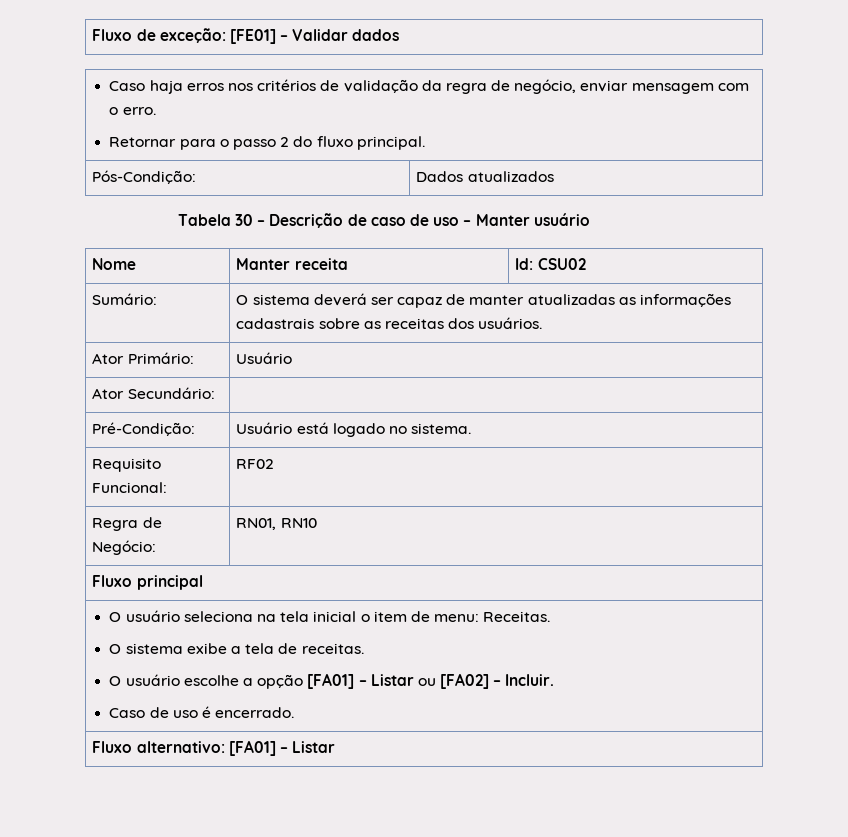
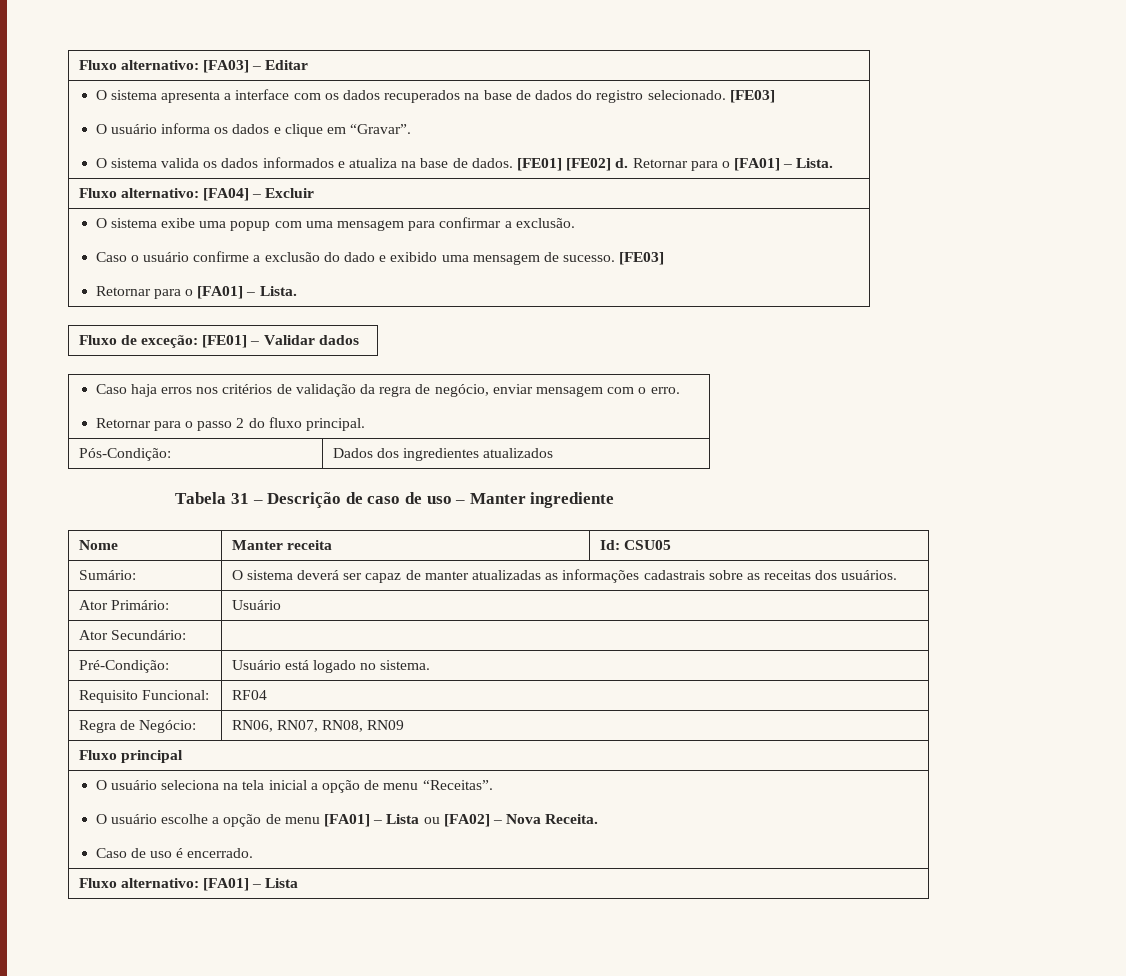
[92,29,133,41] Fluxo -> [78,60,309,73] [95,89,775,103] [95,123,412,137] [95,157,834,171] [78,188,315,201] [95,217,575,231] [95,251,665,265] [95,286,297,299] [78,335,117,345] Fluxo alternativo: [FA03] – Editar // O sistema apresenta a interface com os dados recuperados na base de dados do registro selecionado. [FE03] // O usuário informa os dados e clique em “Gravar”. // O sistema valida os dados informados e atualiza na base de dados. [FE01] [FE02] d. Retornar para o [FA01] – Lista. // Fluxo alternativo: [FA04] – Excluir // O sistema exibe uma popup com uma mensagem para confirmar a exclusão. // Caso o usuário confirme a exclusão do dado e exibido uma mensagem de sucesso. [FE03] // Retornar para o [FA01] – Lista. // Fluxo
(464, 176) none -> [376,448,480,461] dos ingredientes
[235,214,254,226] 30 -> [231,493,250,504] 31
[533,213,590,226] usuário -> [530,492,615,508] ingrediente
[537,258,586,270] CSU02 -> [623,540,671,550] CSU05
[236,459,275,469] RF02 -> [231,690,267,700] RF04
[236,518,317,530] RN01, RN10 -> [231,720,405,732] RN06, RN07, RN08, RN09
[360,611,551,622] [109,643,364,654] o item de menu: Receitas. // O sistema exibe a tela de receitas. -> [310,780,493,793] a opção de menu “Receitas”.
[307,673,414,689] [FA01] – Listar -> [265,814,420,827] de menu [FA01] – Lista
[505,674,555,686] Incluir. -> [506,814,599,824] Nova Receita.
[292,741,336,753] Listar -> [265,878,299,888] Lista

